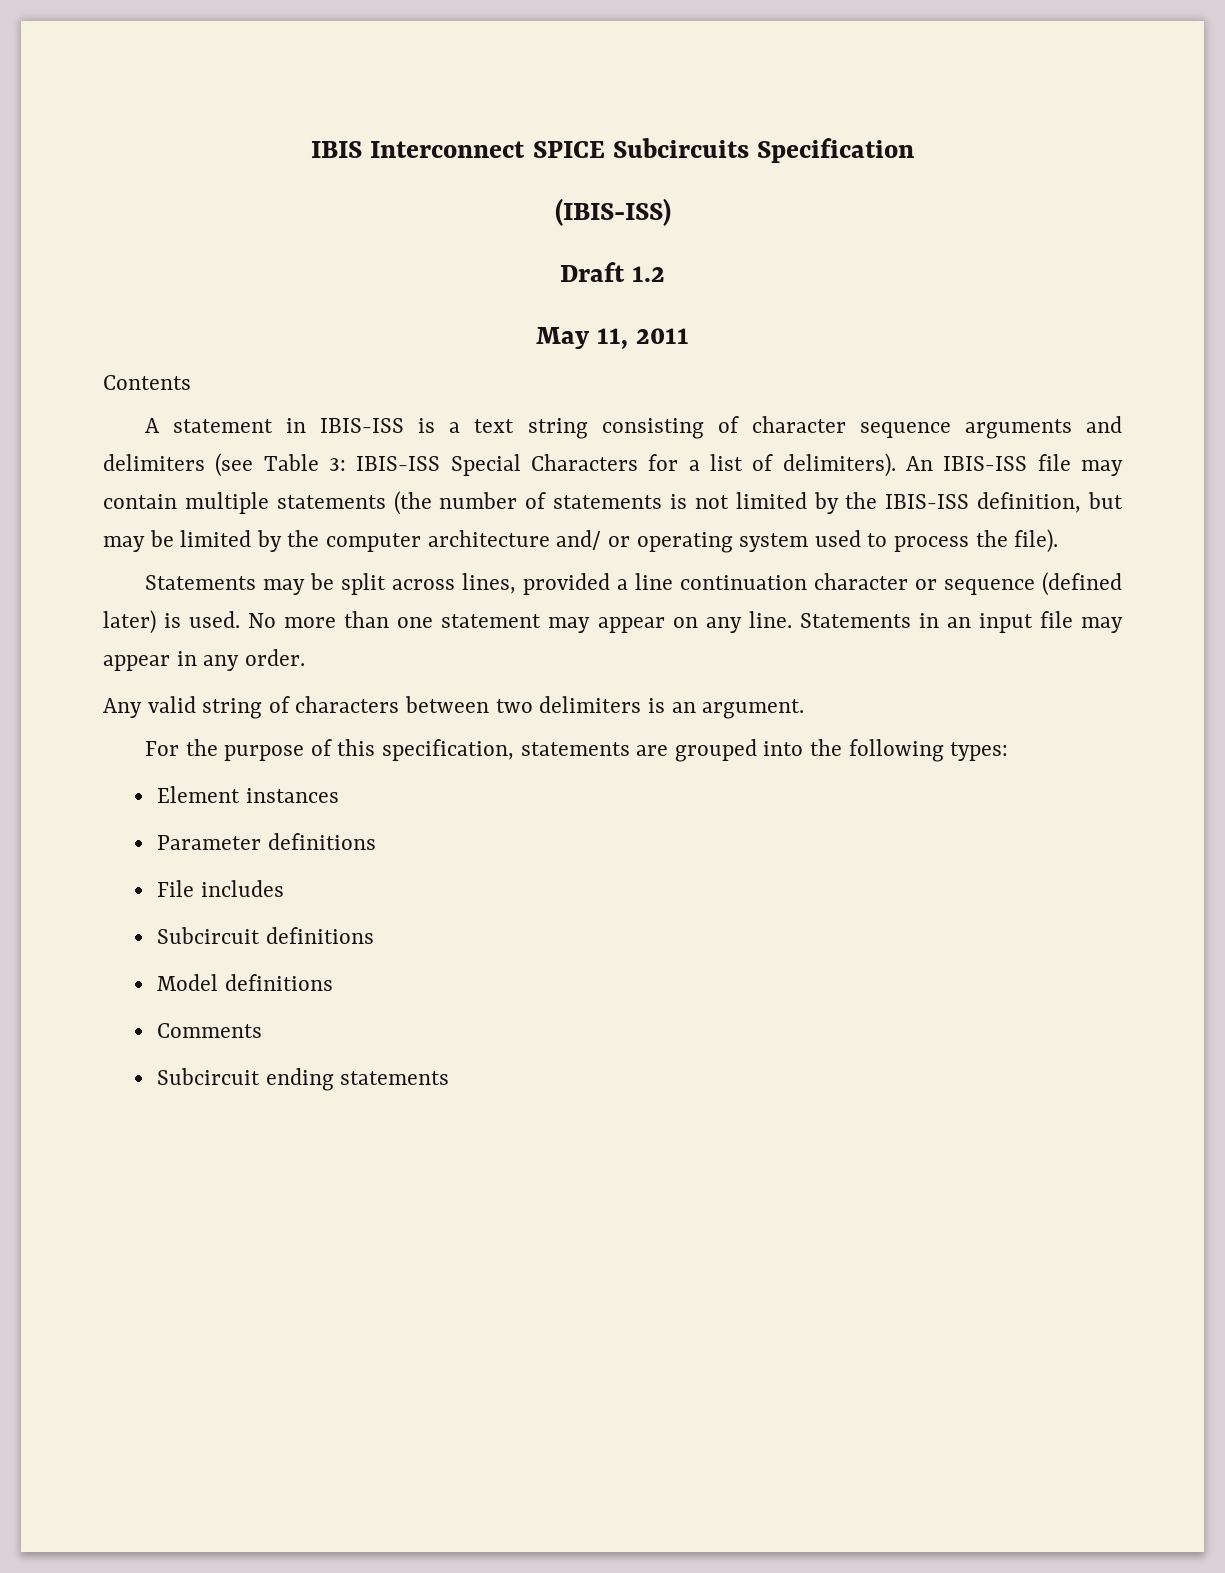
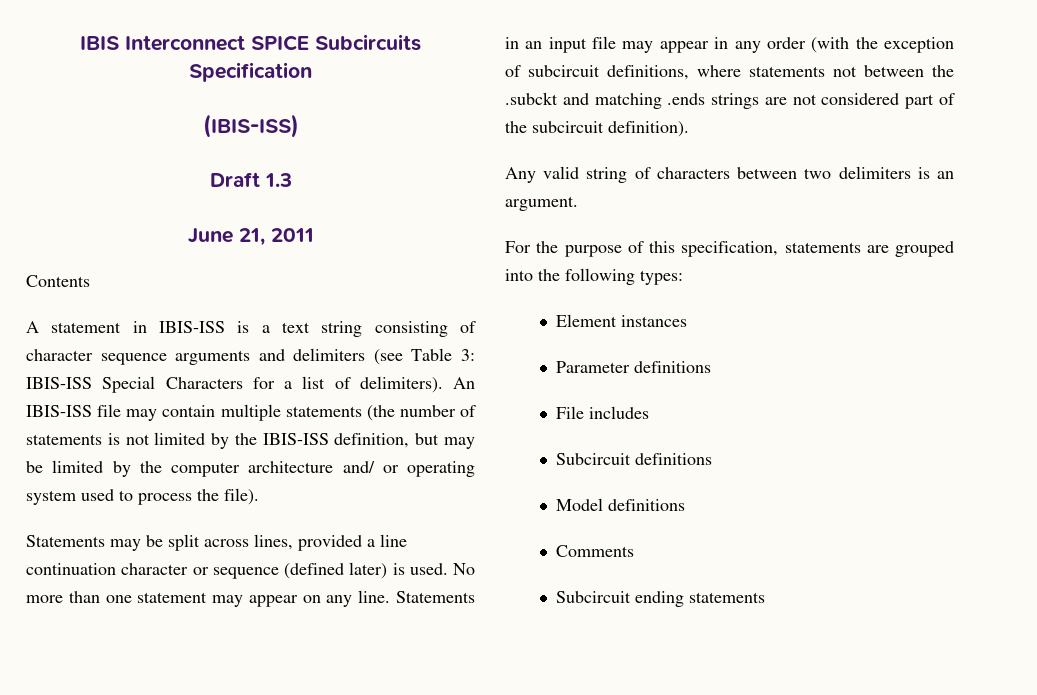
[632,266,666,282] [535,327,628,350] 1.2 // May 11, -> [264,173,292,187] [187,228,265,246] 1.3 // June 21,
[244,649,305,666] order. -> [766,37,954,53] [505,65,954,80] [505,92,955,109] [505,121,689,137] order (with the exception of subcircuit definitions, where statements not between the .subckt and matching .ends strings are not considered part of the subcircuit definition).

